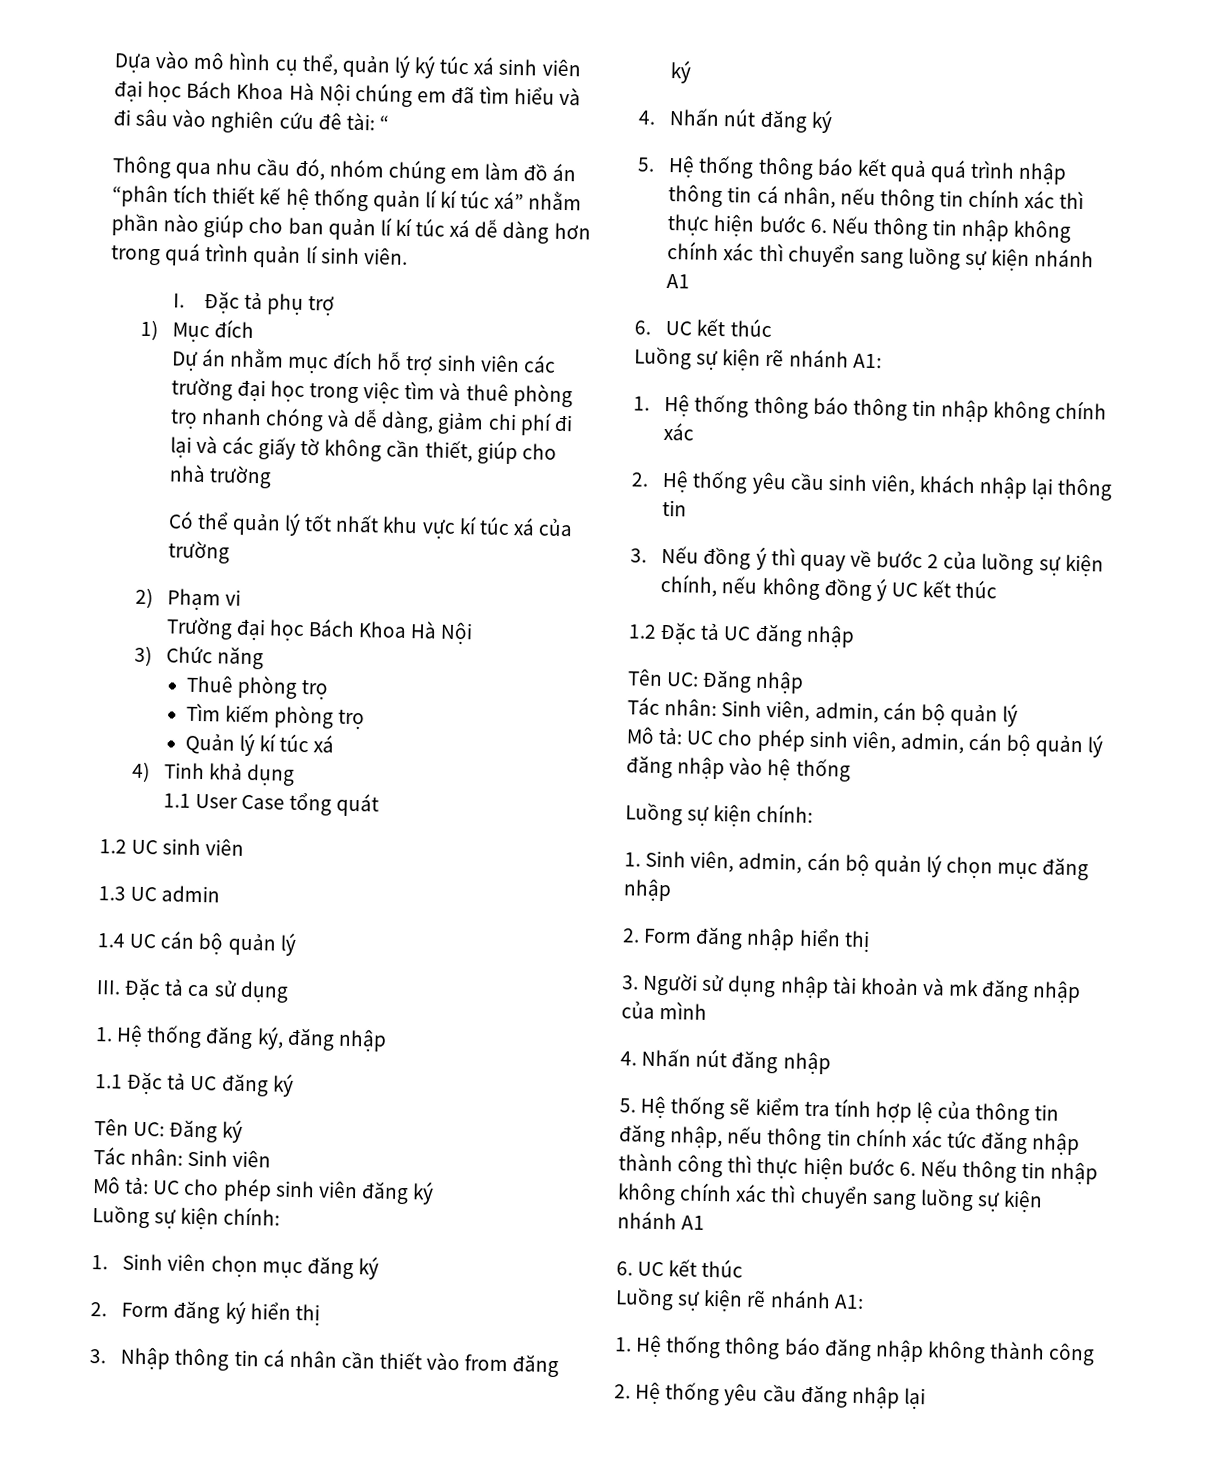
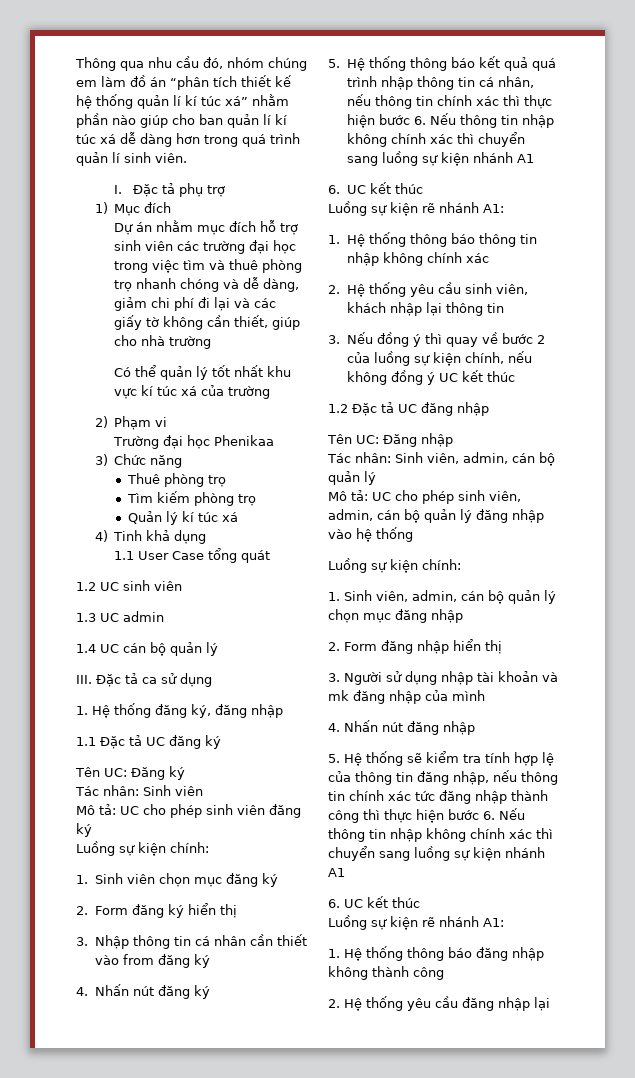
[114,51,582,79] [114,80,582,108] [113,108,389,134] Dựa vào mô hình cụ thể, quản lý ký túc xá sinh viên đại học Bách Khoa Hà Nội chúng em đã tìm hiểu và đi sâu vào nghiên cứu đê tài: “ // -> (75, 64) none
[308,619,474,645] Bách Khoa Hà Nội -> [213,435,274,446] Phenikaa

